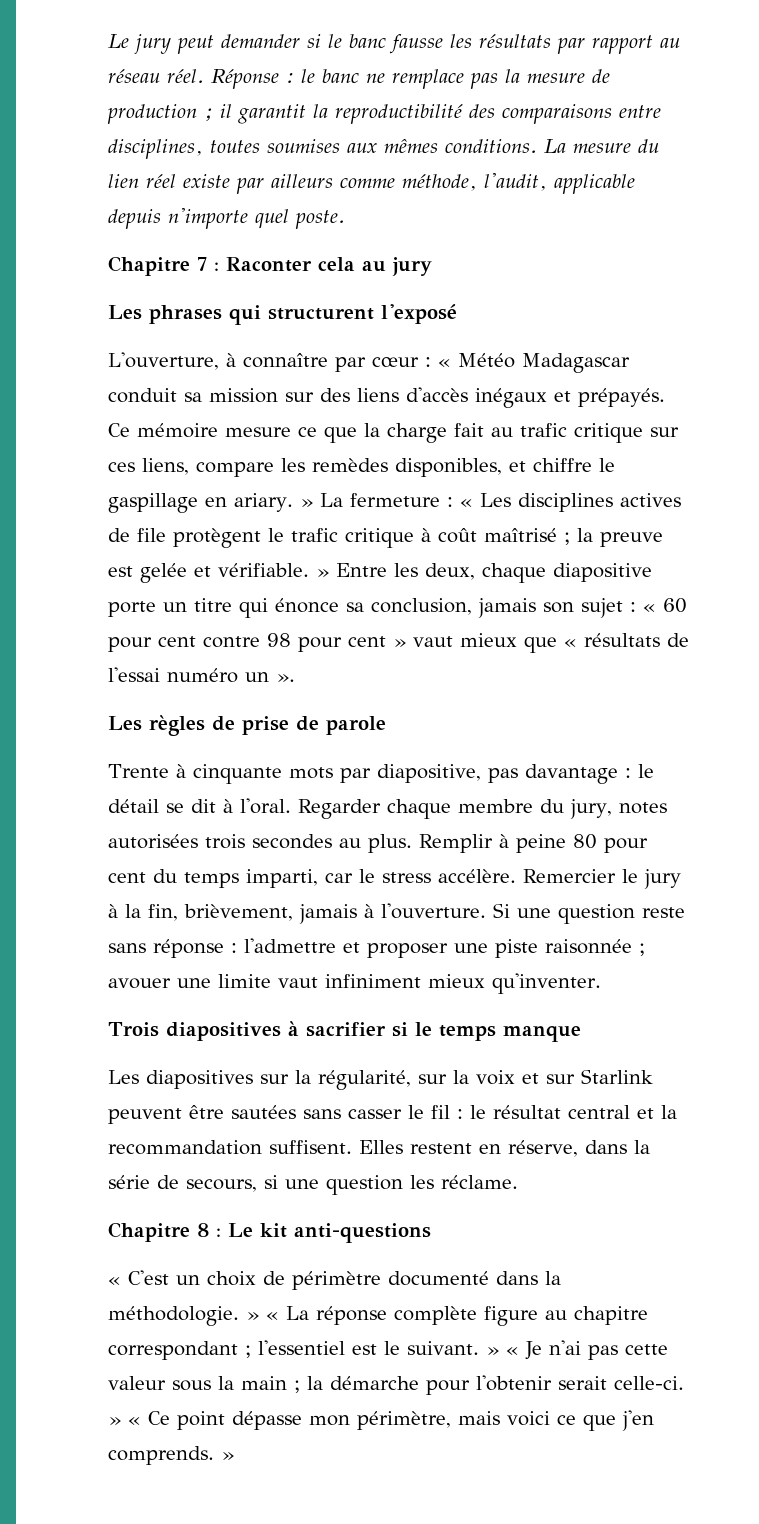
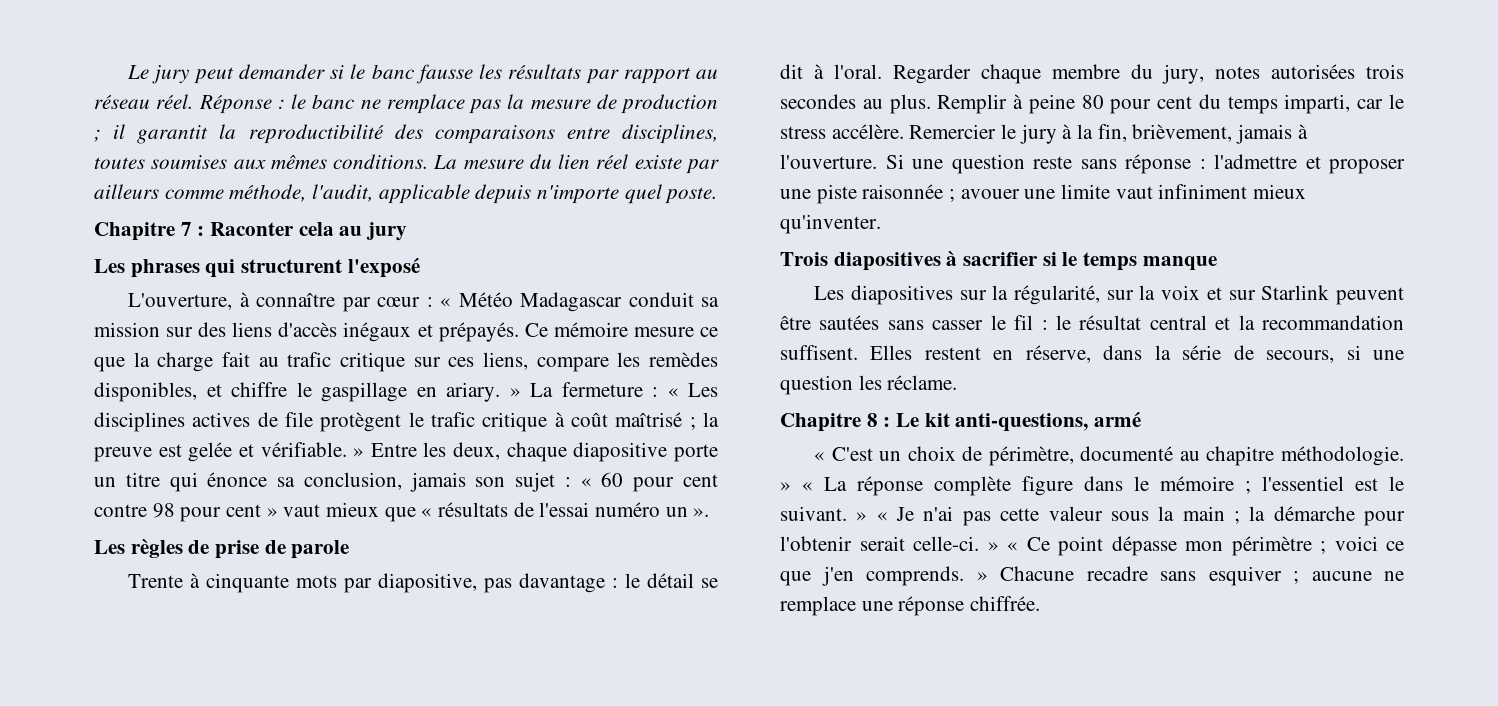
[294,1223,431,1243] anti-questions -> [955,411,1142,432] anti-questions, armé
[292,1271,561,1290] périmètre documenté dans la -> [988,446,1275,466] périmètre, documenté au chapitre
[545,1306,648,1325] [108,1341,238,1360] au chapitre correspondant -> [1084,476,1234,491] dans le mémoire
[357,1411,500,1430] périmètre, mais -> [1231,536,1326,556] périmètre ;
(234, 1456) none -> [1000,566,1404,586] [780,596,1041,616] Chacune recadre sans esquiver ; aucune ne remplace une réponse chiffrée.

